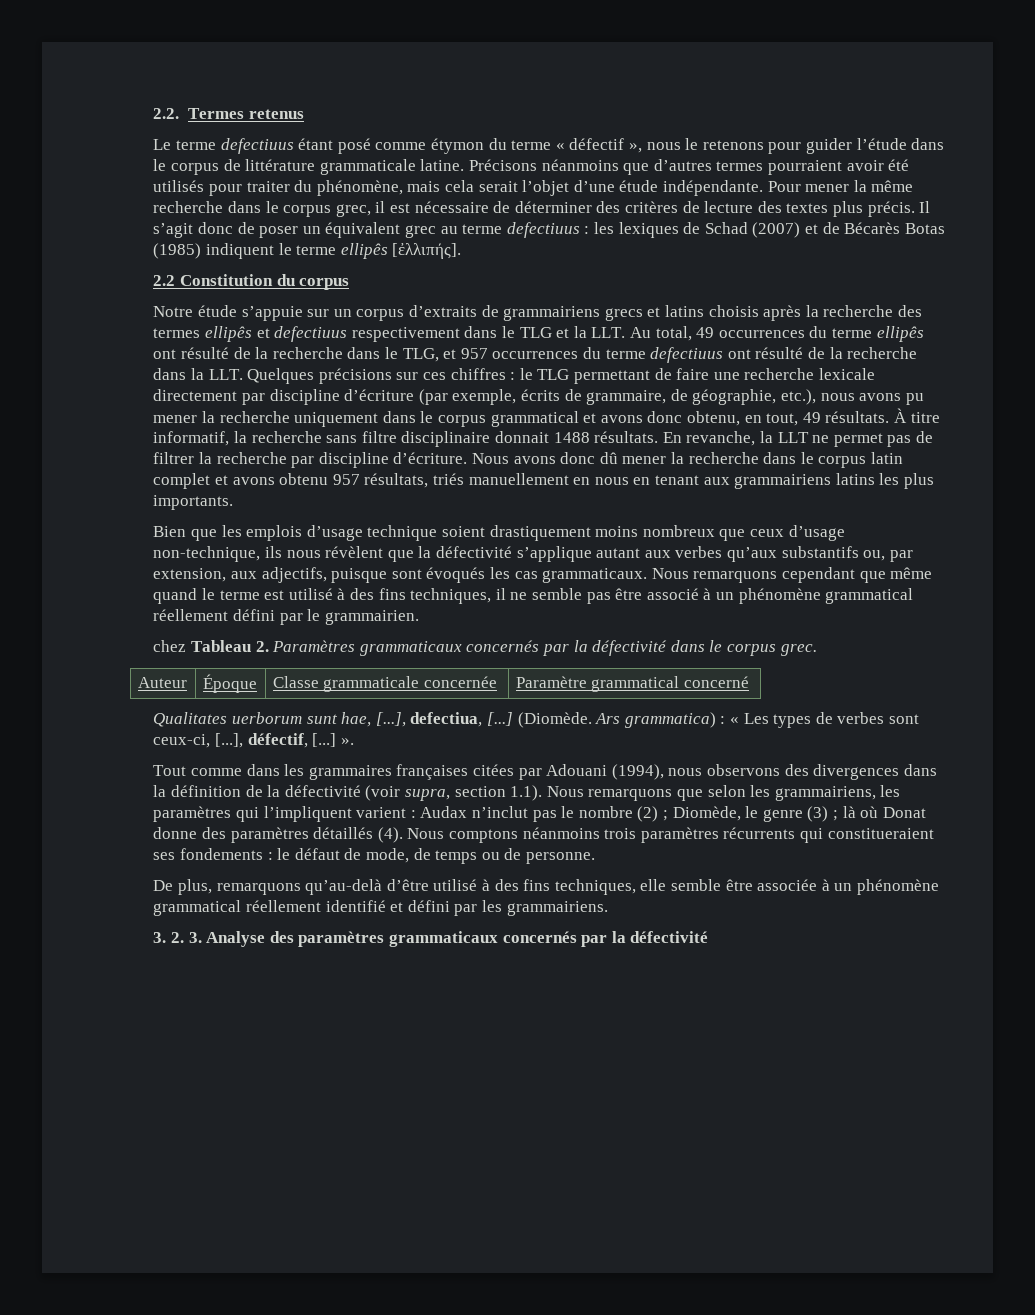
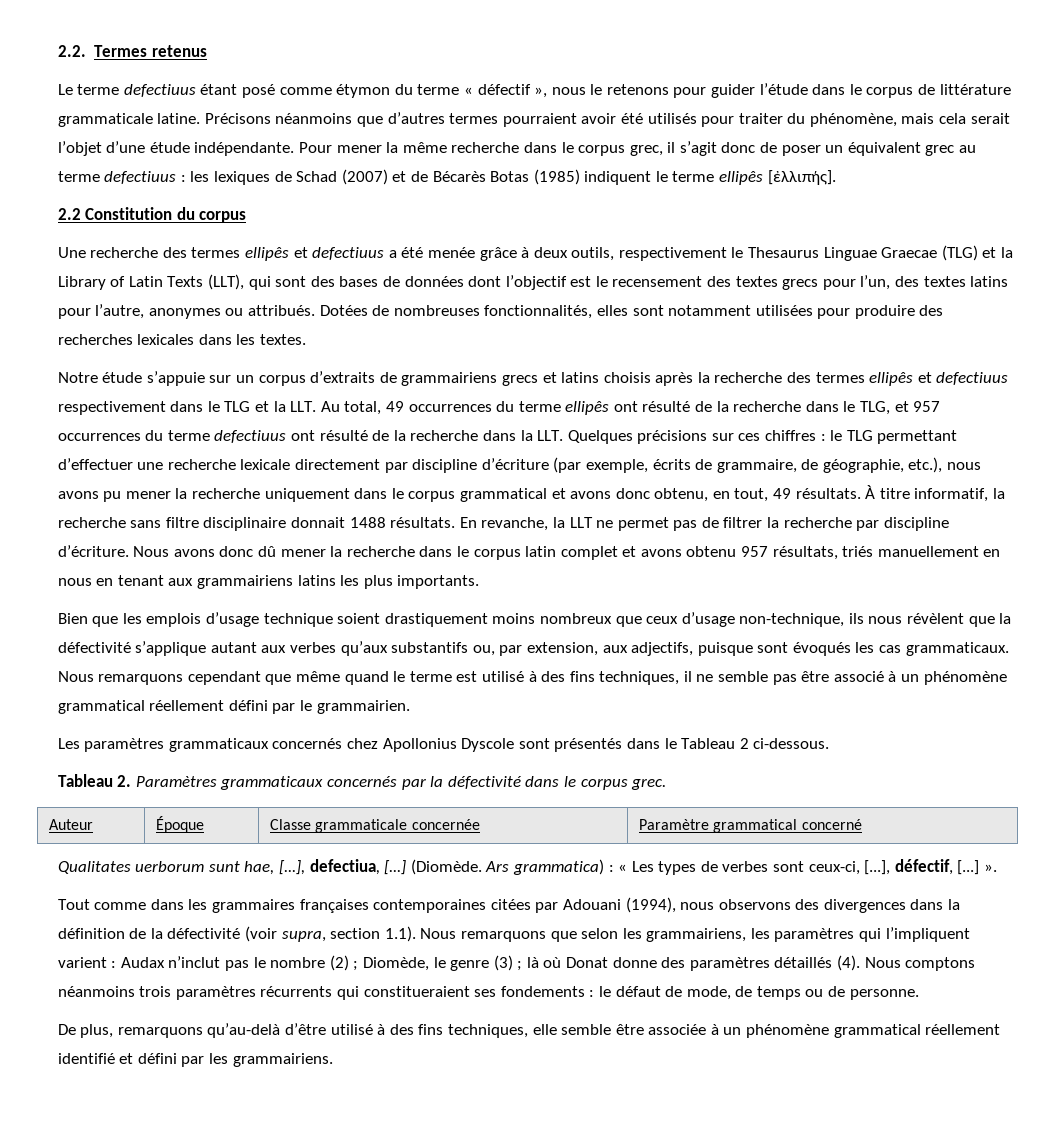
[390,201,931,217] est nécessaire de déterminer des critères de lecture des textes plus précis. Il -> (676, 147) none
(350, 284) none -> [57,245,1014,261] [57,274,1009,290] [57,304,944,319] [57,334,306,345] // Une recherche des termes ellipês et defectiuus a été menée grâce à deux outils, respectivement le Thesaurus Linguae Graecae (TLG) et la Library of Latin Texts (LLT), qui sont des bases de données dont l’objectif est le recensement des textes grecs pour l’un, des textes latins pour l’autre, anonymes ou attribués. Dotées de nombreuses fonctionnalités, elles sont notamment utilisées pour produire des recherches lexicales dans les textes.
[654,368,710,380] de faire -> [57,458,133,470] d’effectuer
[153,640,187,652] chez -> [57,738,830,752] Les paramètres grammaticaux concernés chez Apollonius Dyscole sont présentés dans le Tableau 2 ci-dessous. //
(469, 772) none -> [373,899,487,913] contemporaines
[153,931,709,947] // 3. 2. 3. Analyse des paramètres grammaticaux concernés par la défectivité -> (333, 1060) none

